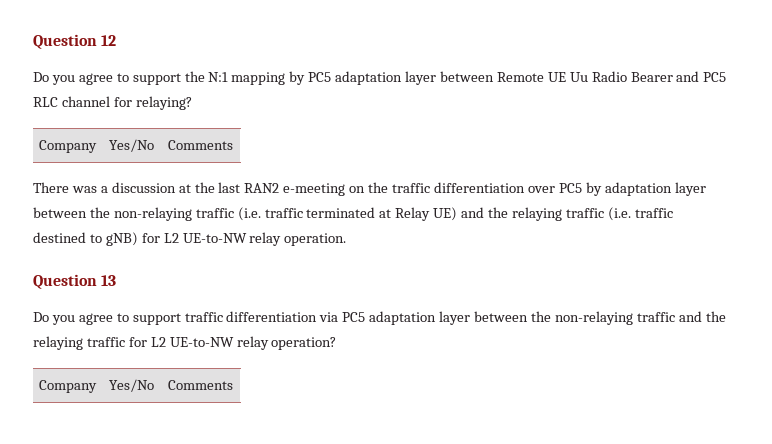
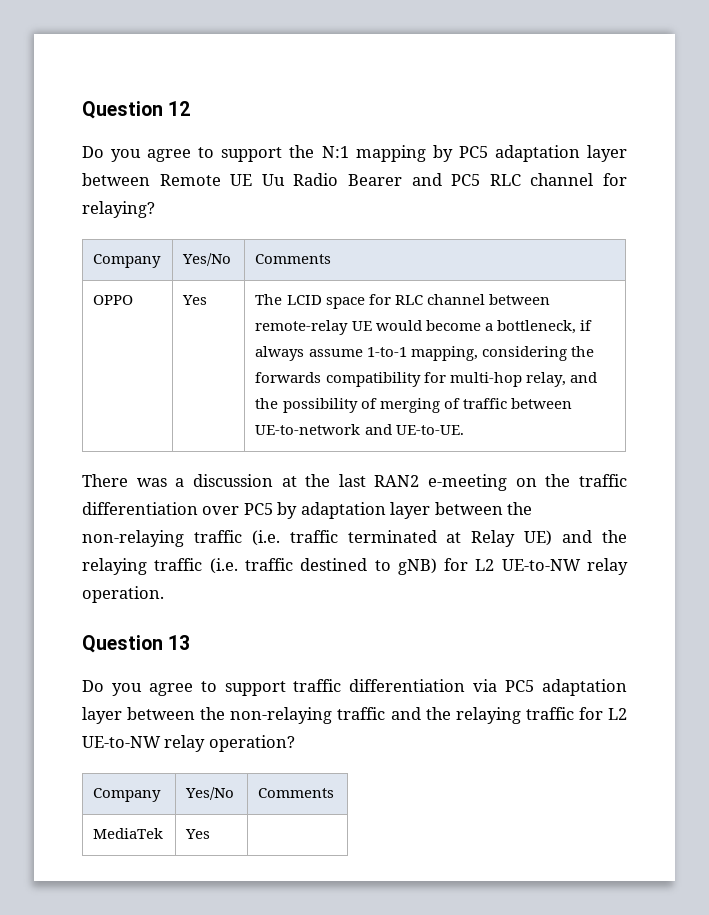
(234, 145) none -> [93,295,134,305] [182,295,208,305] [255,294,550,309] [255,320,592,335] [255,346,594,361] [255,372,597,387] [255,398,572,413] [255,424,464,435] // OPPO | Yes | The LCID space for RLC channel between remote-relay UE would become a bottleneck, if always assume 1-to-1 mapping, considering the forwards compatibility for multi-hop relay, and the possibility of merging of traffic between UE-to-network and UE-to-UE.
(234, 385) none -> [93,828,164,839] [185,829,211,839] // MediaTek | Yes |

